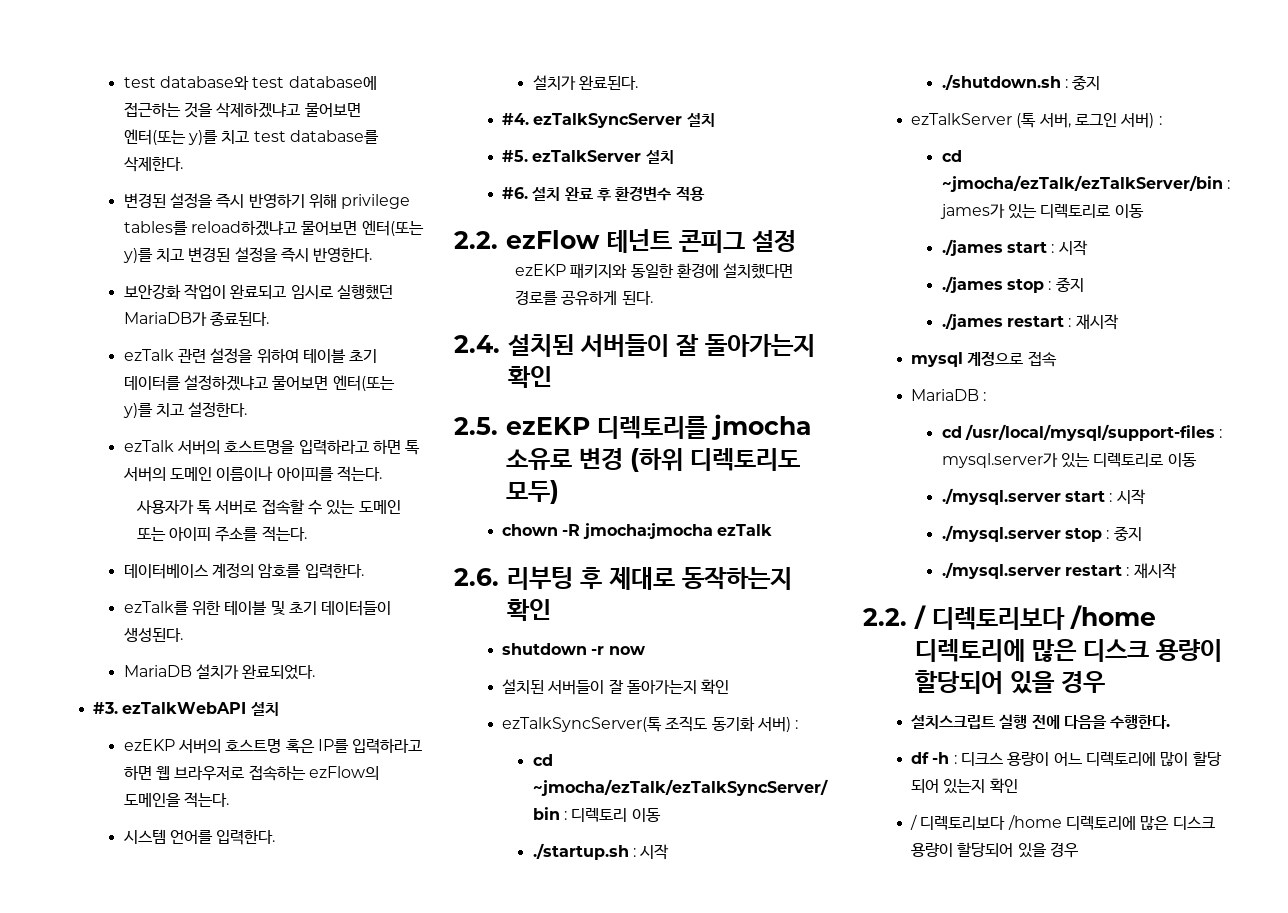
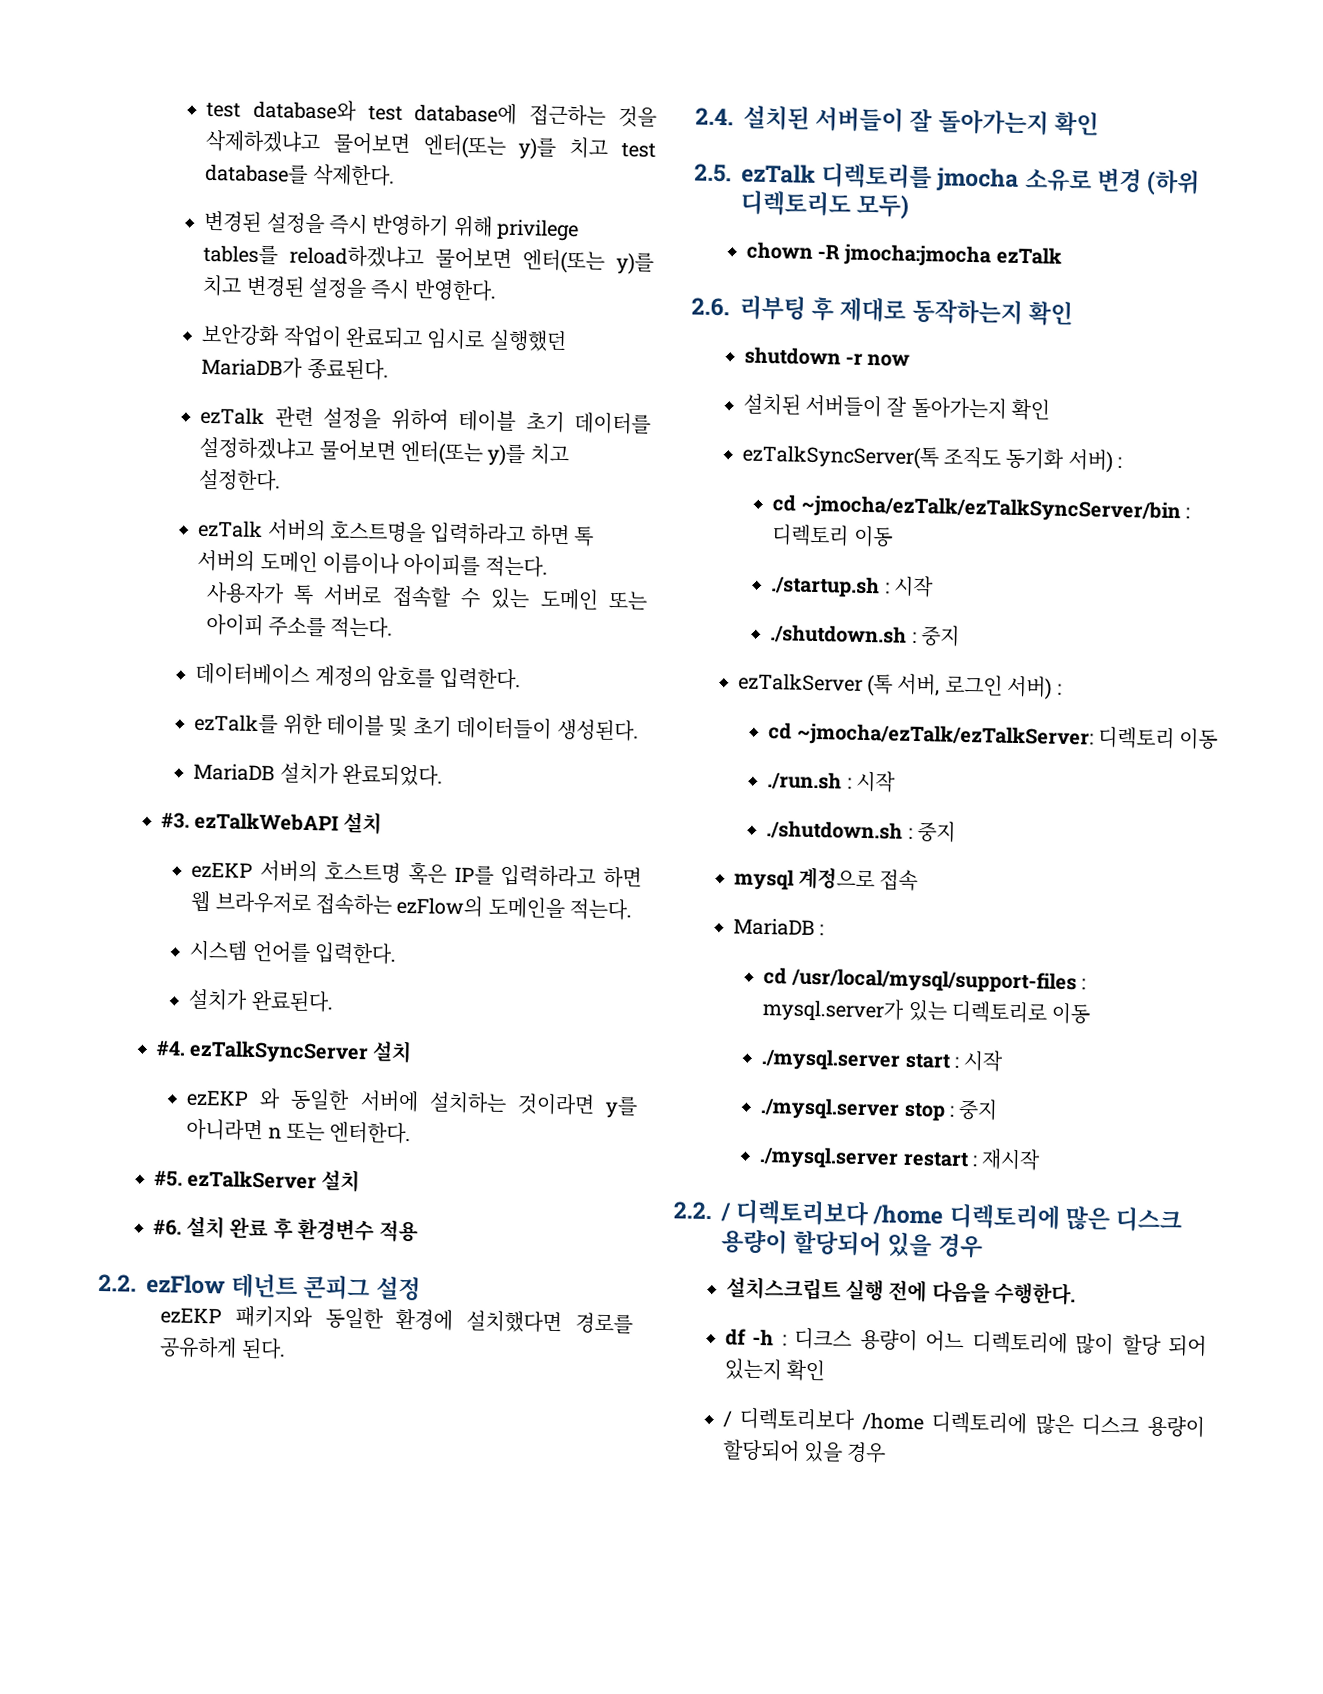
(715, 120) none -> [186,1088,638,1119] [186,1118,412,1145] // ezEKP 와 동일한 서버에 설치하는 것이라면 y를 아니라면 n 또는 엔터한다.
[506,417,590,435] ezEKP -> [741,163,816,184] ezTalk
[941,175,1230,192] [939,204,1144,219] [941,239,1088,256] [941,276,1084,293] [941,313,1119,330] ~jmocha/ezTalk/ezTalkServer/bin : james가 있는 디렉토리로 이동 // ./james start : 시작 // ./james stop : 중지 // ./james restart : 재시작 -> [796,722,1219,750] [767,770,896,793] [766,820,956,843] ~jmocha/ezTalk/ezTalkServer: 디렉토리 이동 // ./run.sh : 시작 // ./shutdown.sh : 중지

